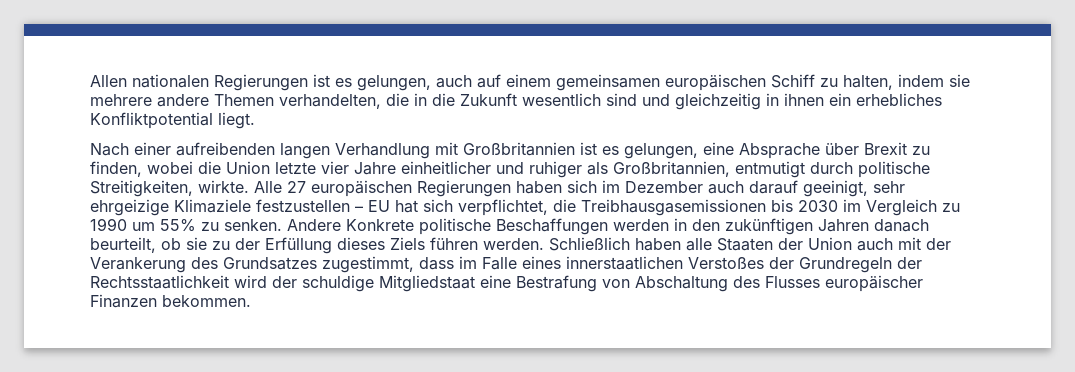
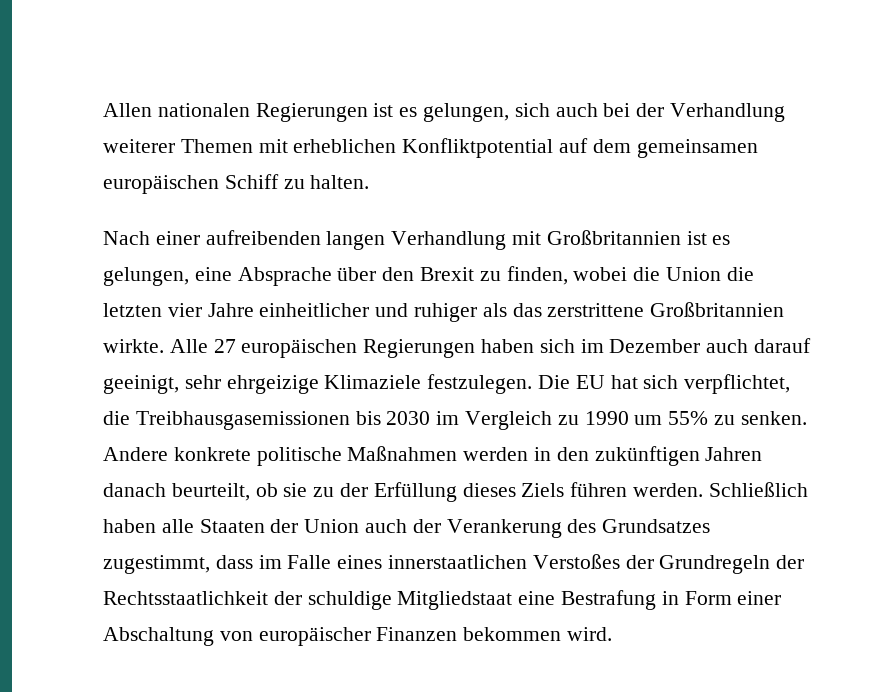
[436,74,970,91] [90,93,942,110] [90,112,255,129] auch auf einem gemeinsamen europäischen Schiff zu halten, indem sie mehrere andere Themen verhandelten, die in die Zukunft wesentlich sind und gleichzeitig in ihnen ein erhebliches Konfliktpotential liegt. -> [514,103,786,122] [103,138,758,158] [103,174,370,194] sich auch bei der Verhandlung weiterer Themen mit erheblichen Konfliktpotential auf dem gemeinsamen europäischen Schiff zu halten.
(859, 149) none -> [382,267,415,281] den
[275,162,316,174] letzte -> [726,267,754,281] [103,303,162,317] die letzten
[613,161,930,178] [90,180,193,197] Großbritannien, entmutigt durch politische Streitigkeiten, -> [512,302,785,317] das zerstrittene Großbritannien
[256,199,363,212] festzustellen – -> [427,374,571,394] festzulegen. Die
[346,218,608,235] Konkrete politische Beschaffungen -> [173,446,458,466] konkrete politische Maßnahmen
[898,237,921,250] mit -> (408, 526) none
[234,275,267,288] wird -> (268, 598) none
[602,275,923,292] [90,294,251,308] von Abschaltung des Flusses europäischer Finanzen bekommen. -> [661,591,782,605] [103,627,613,646] in Form einer Abschaltung von europäischer Finanzen bekommen wird.

